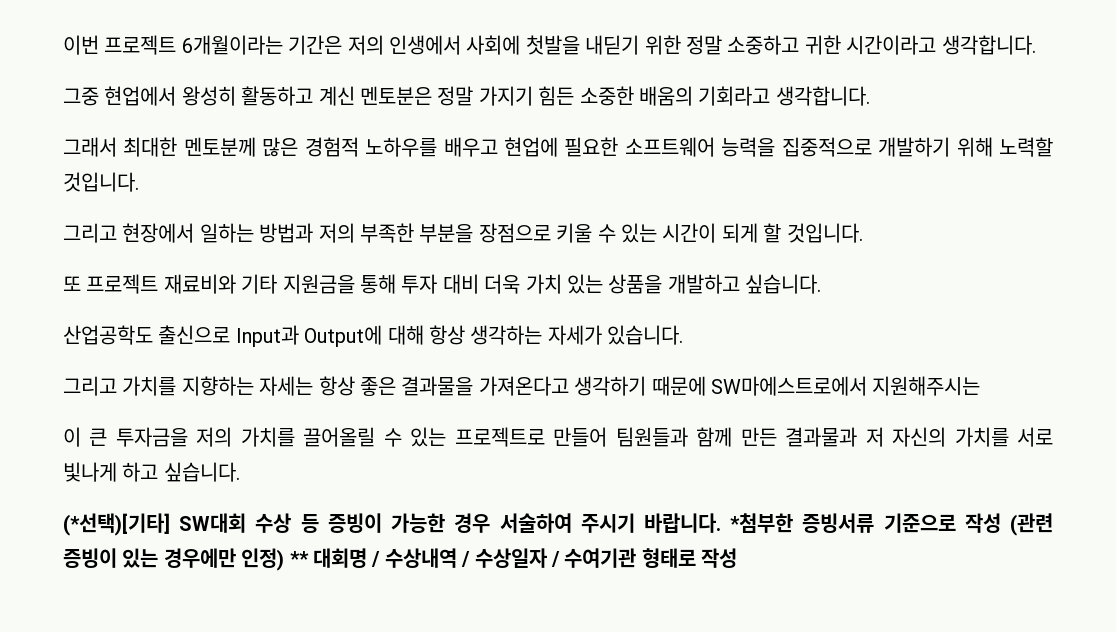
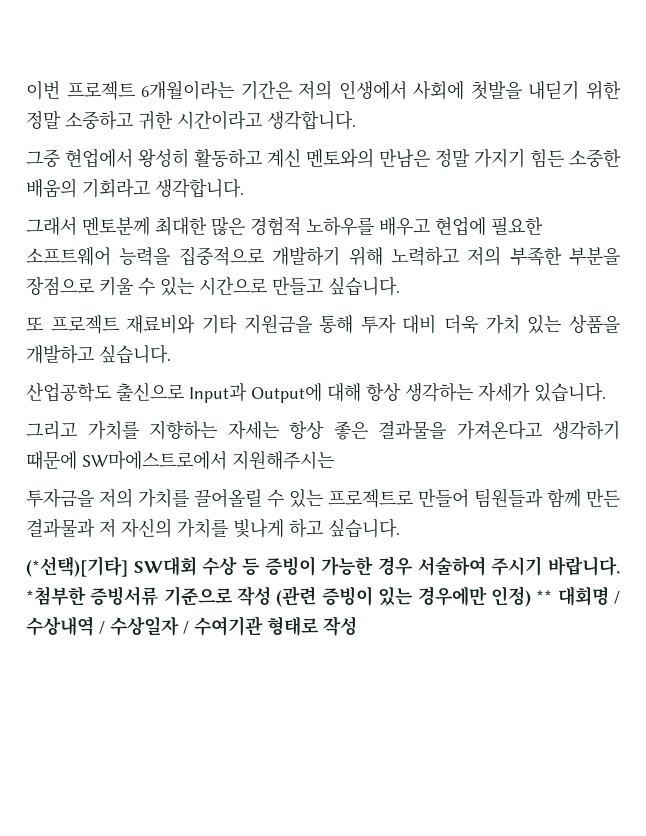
[360,86,432,105] 멘토분은 -> [306,148,430,168] 멘토와의 만남은
[123,137,256,157] 최대한 멘토분께 -> [82,217,207,236] 멘토분께 최대한
[999,137,1053,157] [63,172,139,192] [63,223,314,243] 노력할 것입니다. // 그리고 현장에서 일하는 방법과 -> [390,247,459,266] 노력하고
[662,223,863,243] 시간이 되게 할 것입니다. -> [199,276,400,296] 시간으로 만들고 싶습니다.
[63,427,108,447] 이 큰 -> (334, 460) none
[1017,427,1054,447] 서로 -> (228, 528) none

